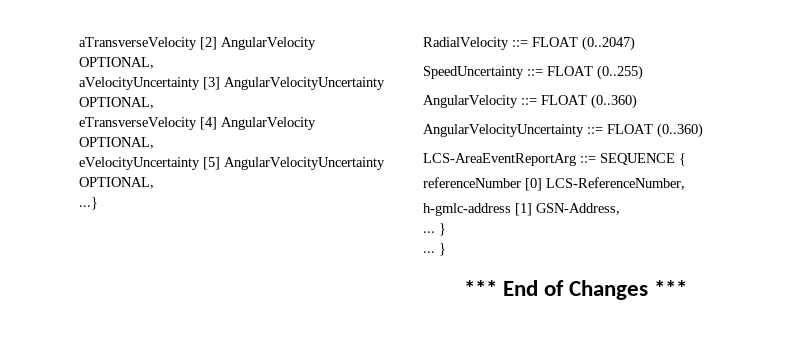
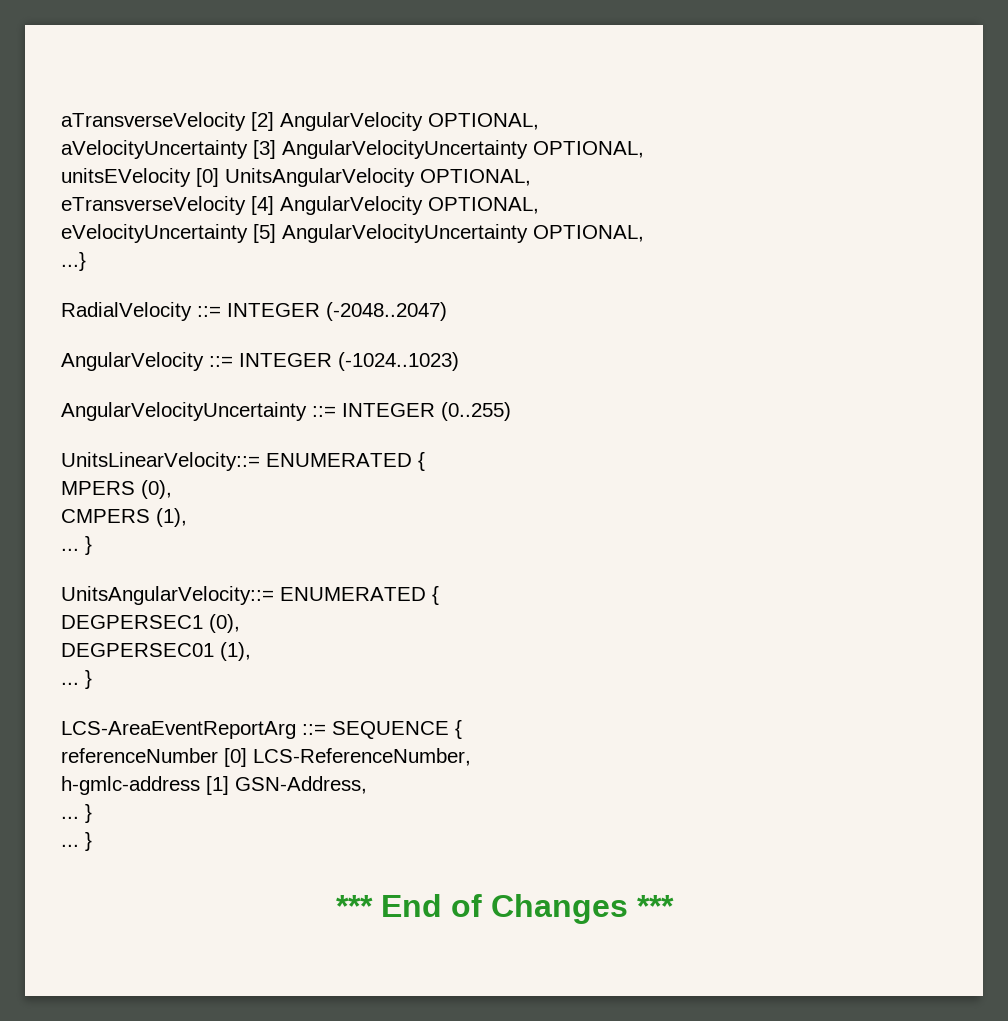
(154, 103) none -> [61,168,531,187] // unitsEVelocity [0] UnitsAngularVelocity OPTIONAL,
[532,36,635,51] [423,65,643,80] FLOAT (0..2047) // SpeedUncertainty ::= FLOAT (0..255) -> [227,302,447,321] INTEGER (-2048..2047)
[541,94,637,109] FLOAT (0..360) -> [239,352,459,371] INTEGER (-1024..1023)
[607,123,703,138] FLOAT (0..360) -> [342,402,511,421] [61,452,425,471] [61,480,172,499] [61,508,187,527] [61,536,92,555] [61,586,439,605] [61,614,240,633] [61,642,251,661] [61,670,92,689] INTEGER (0..255) // UnitsLinearVelocity::= ENUMERATED { // MPERS (0), // CMPERS (1), // ... } // UnitsAngularVelocity::= ENUMERATED { // DEGPERSEC1 (0), // DEGPERSEC01 (1), // ... }

